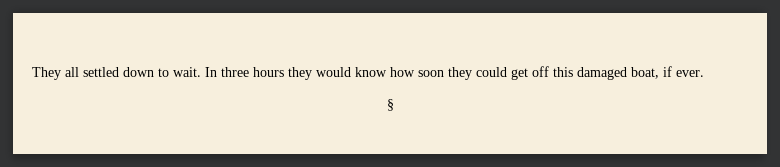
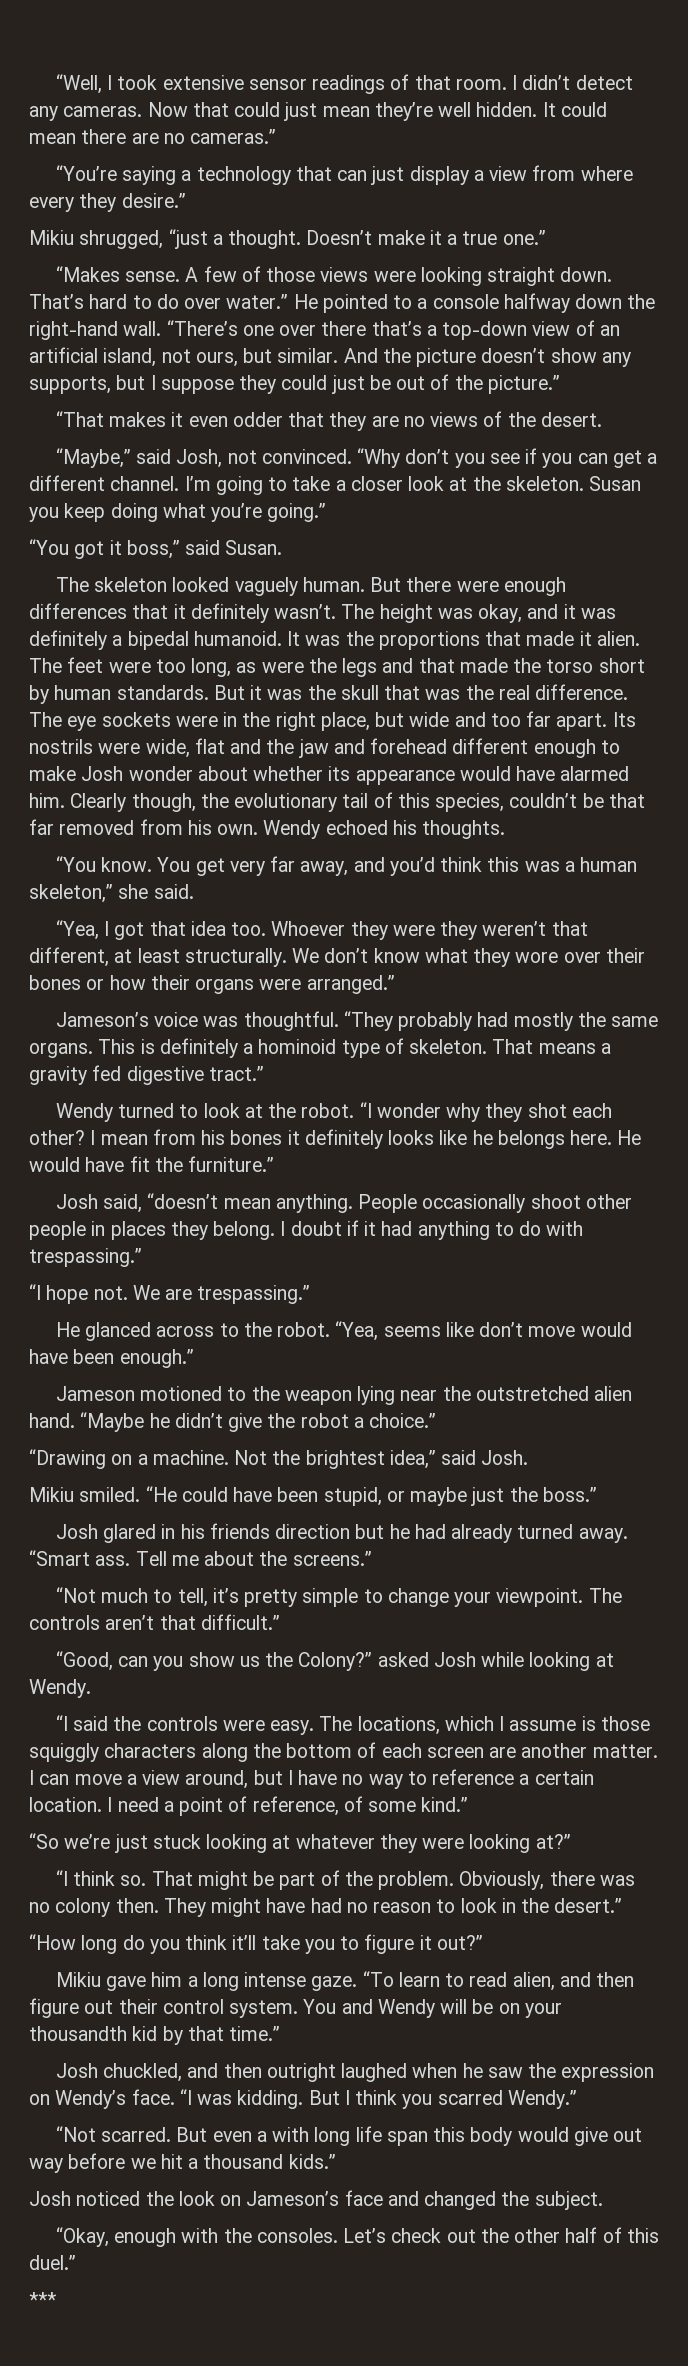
[32,66,704,80] [386,99,394,111] They all settled down to wait. In three hours they would know how soon they could get off this damaged boat, if ever. // § -> [55,74,633,94] [29,102,607,121] [29,129,277,144] [55,165,633,185] [29,193,186,212] [29,229,546,249] [55,266,613,286] [29,293,656,313] [29,320,620,340] [29,347,631,367] [29,374,560,394] [55,411,602,431] [55,448,658,468] [29,475,642,495] [29,503,327,522] [29,539,283,559] [55,577,566,596] [29,603,616,623] [29,630,640,650] [29,657,645,677] [29,684,629,704] [29,711,636,731] [29,738,620,758] [29,766,630,785] [29,792,645,812] [29,819,506,839] [55,856,638,876] [29,884,194,903] [55,920,588,940] [29,947,645,967] [29,975,395,994] [55,1011,659,1031] [29,1038,611,1058] [29,1065,264,1085] [55,1102,612,1122] [29,1129,642,1149] [29,1156,275,1172] [55,1193,632,1213] [29,1220,584,1240] [29,1248,142,1267] [29,1284,311,1304] [55,1321,632,1341] [29,1349,194,1368] [55,1386,633,1405] [29,1412,437,1432] [29,1449,529,1469] [29,1486,597,1506] [55,1523,628,1543] [29,1550,372,1566] [55,1587,622,1607] [29,1614,280,1630] [55,1651,614,1671] [29,1679,91,1698] [55,1715,650,1735] [29,1742,658,1762] [29,1769,594,1789] [29,1796,469,1816] [29,1833,571,1853] [55,1870,635,1890] [29,1898,623,1917] [29,1934,483,1954] [55,1971,635,1991] [29,1998,562,2018] [29,2026,281,2045] [55,2063,655,2082] [29,2089,577,2109] [55,2126,643,2146] [29,2153,336,2173] [29,2190,603,2210] [55,2227,659,2247] [29,2255,76,2270] [29,2292,56,2307] “Well, I took extensive sensor readings of that room. I didn’t detect any cameras. Now that could just mean they’re well hidden. It could mean there are no cameras.” // “You’re saying a technology that can just display a view from where every they desire.” // Mikiu shrugged, “just a thought. Doesn’t make it a true one.” // “Makes sense. A few of those views were looking straight down. That’s hard to do over water.” He pointed to a console halfway down the right-hand wall. “There’s one over there that’s a top-down view of an artificial island, not ours, but similar. And the picture doesn’t show any supports, but I suppose they could just be out of the picture.” // “That makes it even odder that they are no views of the desert. // “Maybe,” said Josh, not convinced. “Why don’t you see if you can get a different channel. I’m going to take a closer look at the skeleton. Susan you keep doing what you’re going.” // “You got it boss,” said Susan. // The skeleton looked vaguely human. But there were enough differences that it definitely wasn’t. The height was okay, and it was definitely a bipedal humanoid. It was the proportions that made it alien. The feet were too long, as were the legs and that made the torso short by human standards. But it was the skull that was the real difference. The eye sockets were in the right place, but wide and too far apart. Its nostrils were wide, flat and the jaw and forehead different enough to make Josh wonder about whether its appearance would have alarmed him. Clearly though, the evolutionary tail of this species, couldn’t be that far removed from his own. Wendy echoed his thoughts. // “You know. You get very far away, and you’d think this was a human skeleton,” she said. // “Yea, I got that idea too. Whoever they were they weren’t that different, at least structurally. We don’t know what they wore over their bones or how their organs were arranged.” // Jameson’s voice was thoughtful. “They probably had mostly the same organs. This is definitely a hominoid type of skeleton. That means a gravity fed digestive tract.” // Wendy turned to look at the robot. “I wonder why they shot each other? I mean from his bones it definitely looks like he belongs here. He would have fit the furniture.” // Josh said, “doesn’t mean anything. People occasionally shoot other people in places they belong. I doubt if it had anything to do with trespassing.” // “I hope not. We are trespassing.” // He glanced across to the robot. “Yea, seems like don’t move would have been enough.” // Jameson motioned to the weapon lying near the outstretched alien hand. “Maybe he didn’t give the robot a choice.” // “Drawing on a machine. Not the brightest idea,” said Josh. // Mikiu smiled. “He could have been stupid, or maybe just the boss.” // Josh glared in his friends direction but he had already turned away. “Smart ass. Tell me about the screens.” // “Not much to tell, it’s pretty simple to change your viewpoint. The controls aren’t that difficult.” // “Good, can you show us the Colony?” asked Josh while looking at Wendy. // “I said the controls were easy. The locations, which I assume is those squiggly characters along the bottom of each screen are another matter. I can move a view around, but I have no way to reference a certain location. I need a point of reference, of some kind.” // “So we’re just stuck looking at whatever they were looking at?” // “I think so. That might be part of the problem. Obviously, there was no colony then. They might have had no reason to look in the desert.” // “How long do you think it’ll take you to figure it out?” // Mikiu gave him a long intense gaze. “To learn to read alien, and then figure out their control system. You and Wendy will be on your thousandth kid by that time.” // Josh chuckled, and then outright laughed when he saw the expression on Wendy’s face. “I was kidding. But I think you scarred Wendy.” // “Not scarred. But even a with long life span this body would give out way before we hit a thousand kids.” // Josh noticed the look on Jameson’s face and changed the subject. // “Okay, enough with the consoles. Let’s check out the other half of this duel.” // ***

